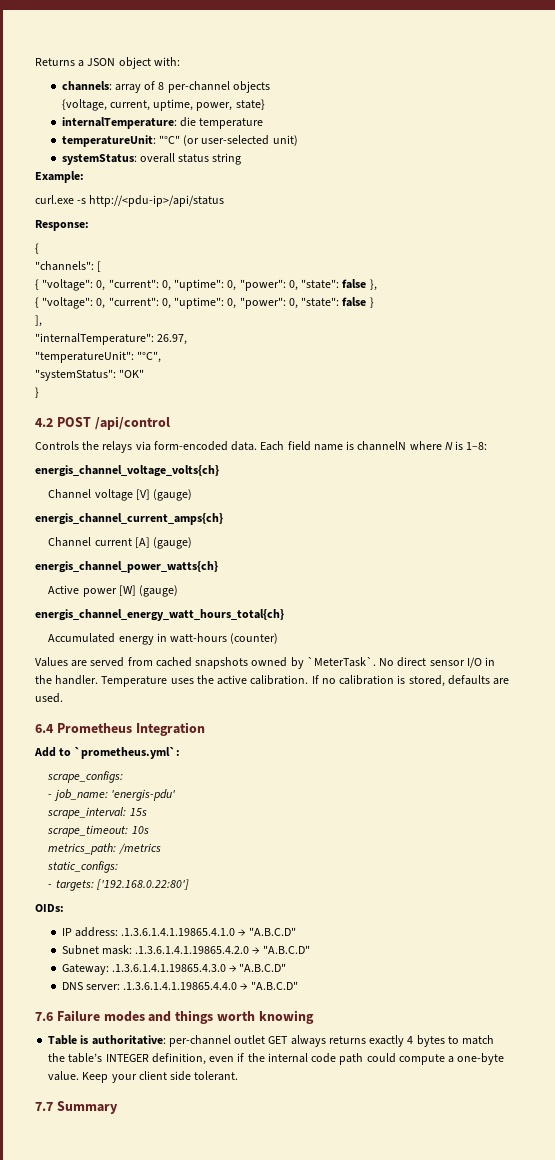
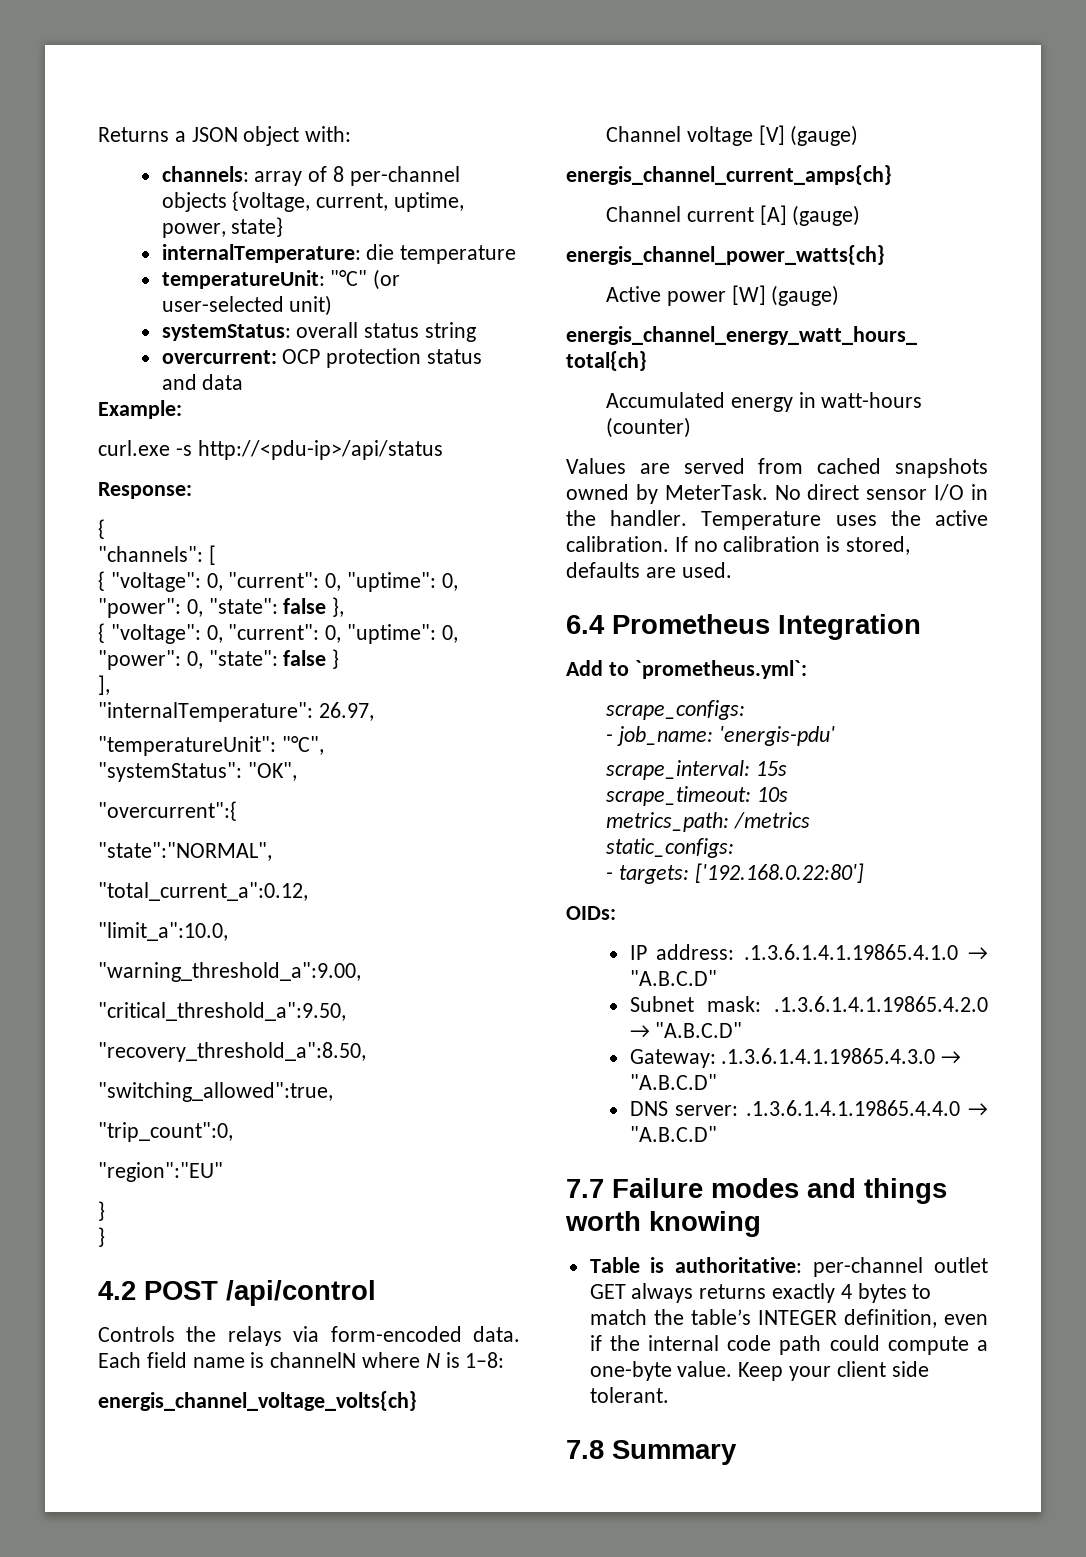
(270, 87) // -> (227, 202) none
(242, 159) none -> [161,348,482,368] [161,374,244,390] // overcurrent: OCP protection status and data
[119,369,145,378] "OK" -> [247,762,297,781] [98,801,237,821] [98,842,272,861] [98,882,308,901] [98,922,228,941] [98,962,361,982] [98,1002,346,1021] [98,1042,366,1062] [98,1082,333,1102] [98,1122,233,1142] [98,1162,223,1182] [98,1201,105,1221] "OK", // "overcurrent":{ // "state":"NORMAL", // "total_current_a":0.12, // "limit_a":10.0, // "warning_threshold_a":9.00, // "critical_threshold_a":9.50, // "recovery_threshold_a":8.50, // "switching_allowed":true, // "trip_count":0, // "region":"EU" // }
[306,657,376,667] `MeterTask`. -> [664,484,768,500] MeterTask.
[35,1012,53,1021] 7.6 -> [566,1179,604,1198] 7.7
[35,1102,53,1111] 7.7 -> [566,1440,604,1459] 7.8

